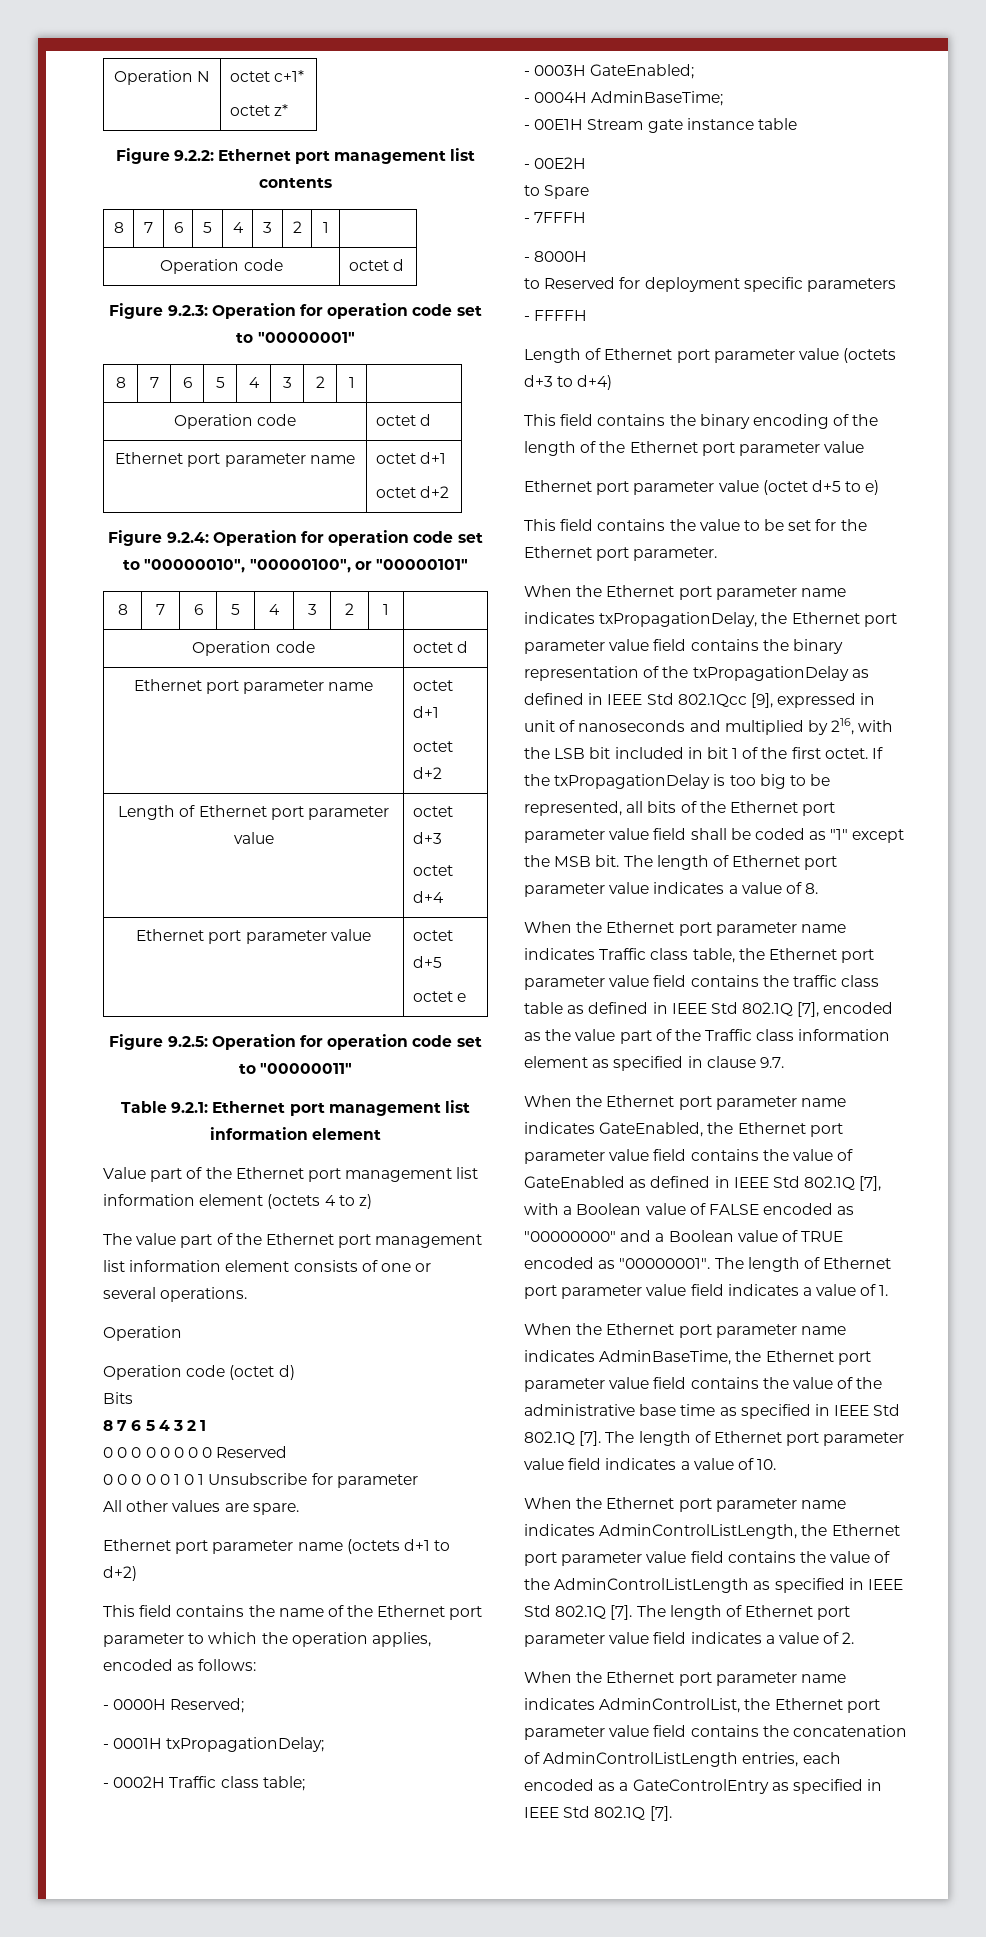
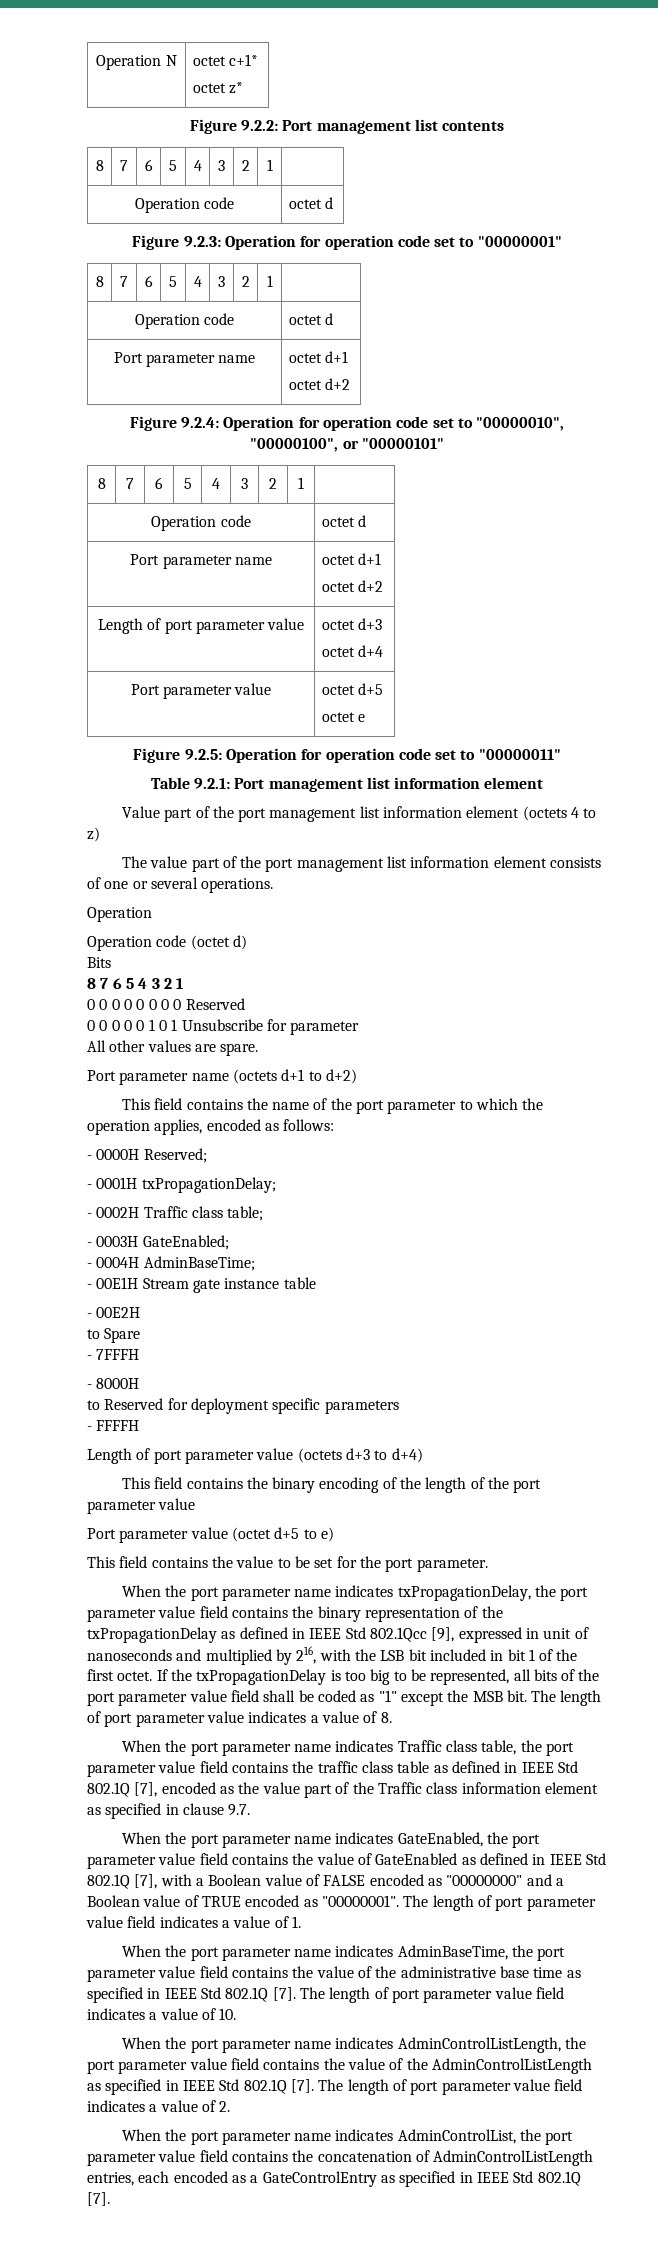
[217,149,331,164] Ethernet port -> [282,120,313,131] Port
[115,452,221,467] Ethernet port -> [113,352,143,363] Port
[133,679,239,694] Ethernet port -> [130,554,160,565] Port
[198,805,267,817] Ethernet -> (162, 624) none
[136,929,242,944] Ethernet port -> [130,684,160,695] Port
[212,1101,325,1116] Ethernet port -> [234,778,265,789] Port
[235,1167,304,1179] Ethernet -> (234, 812) none
[265,1233,334,1245] Ethernet -> (262, 862) none
[103,1539,209,1554] Ethernet port -> [87,1070,116,1081] Port
[377,1605,446,1617] Ethernet -> (352, 1104) none
[604,348,673,360] Ethernet -> (151, 1454) none
[629,441,698,453] Ethernet -> (510, 1483) none
[524,480,630,495] Ethernet port -> [87,1528,116,1539] Port
[524,546,592,558] Ethernet -> (381, 1562) none
[606,585,675,597] Ethernet -> (187, 1591) none
[791,612,860,624] Ethernet -> (557, 1591) none
[729,801,798,813] Ethernet -> (600, 1675) none
[732,855,801,867] Ethernet -> (101, 1717) none
[606,921,675,933] Ethernet -> (187, 1746) none
[768,948,837,960] Ethernet -> (542, 1746) none
[606,1095,675,1107] Ethernet -> (187, 1838) none
[737,1122,806,1134] Ethernet -> (509, 1838) none
[823,1257,892,1269] Ethernet -> (492, 1901) none
[606,1323,675,1335] Ethernet -> (187, 1951) none
[765,1350,834,1362] Ethernet -> (534, 1951) none
[713,1431,782,1443] Ethernet -> (389, 1993) none
[606,1497,675,1509] Ethernet -> (187, 2043) none
[831,1524,900,1536] Ethernet -> (587, 2043) none
[745,1605,814,1617] Ethernet -> (407, 2085) none
[606,1671,675,1683] Ethernet -> (187, 2135) none
[774,1698,843,1710] Ethernet -> (542, 2135) none

